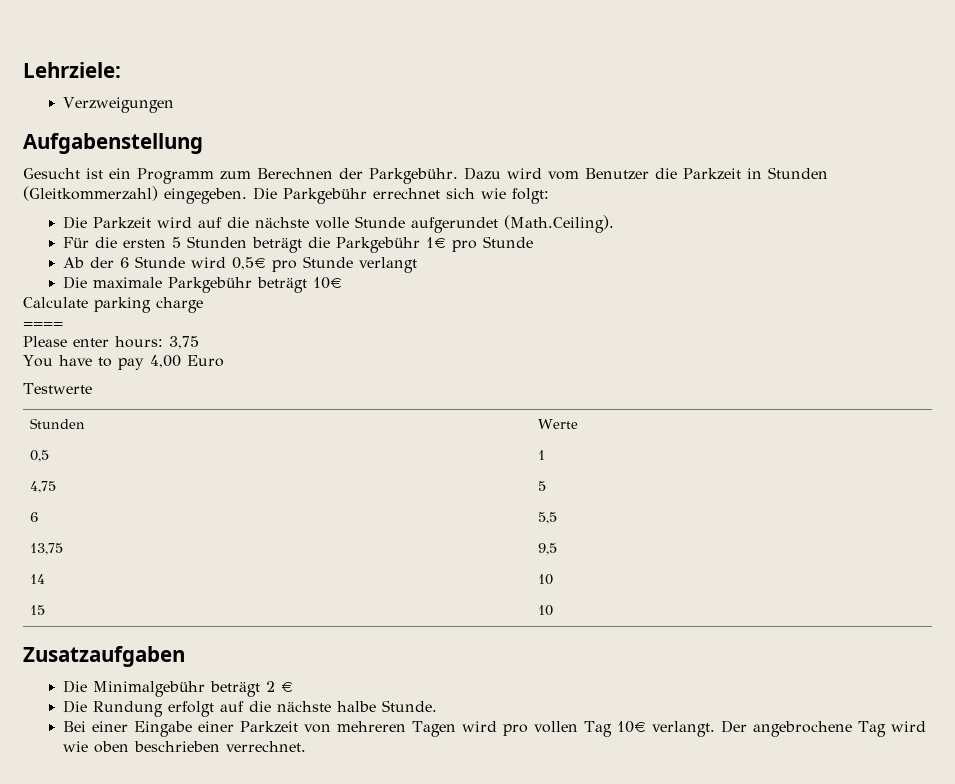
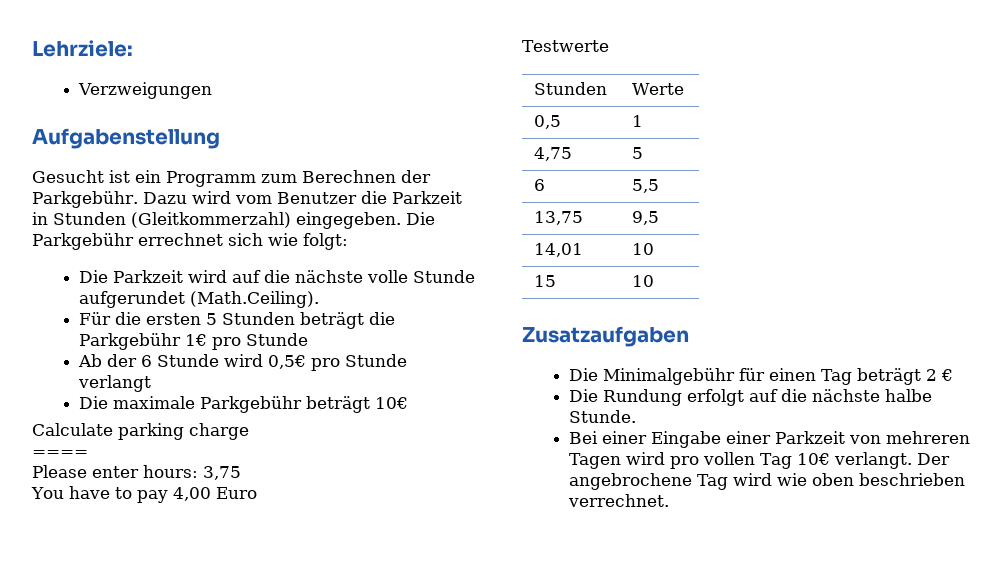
[30,574,46,584] 14 -> [534,243,584,257] 14,01
(206, 689) none -> [738,368,853,385] für einen Tag

